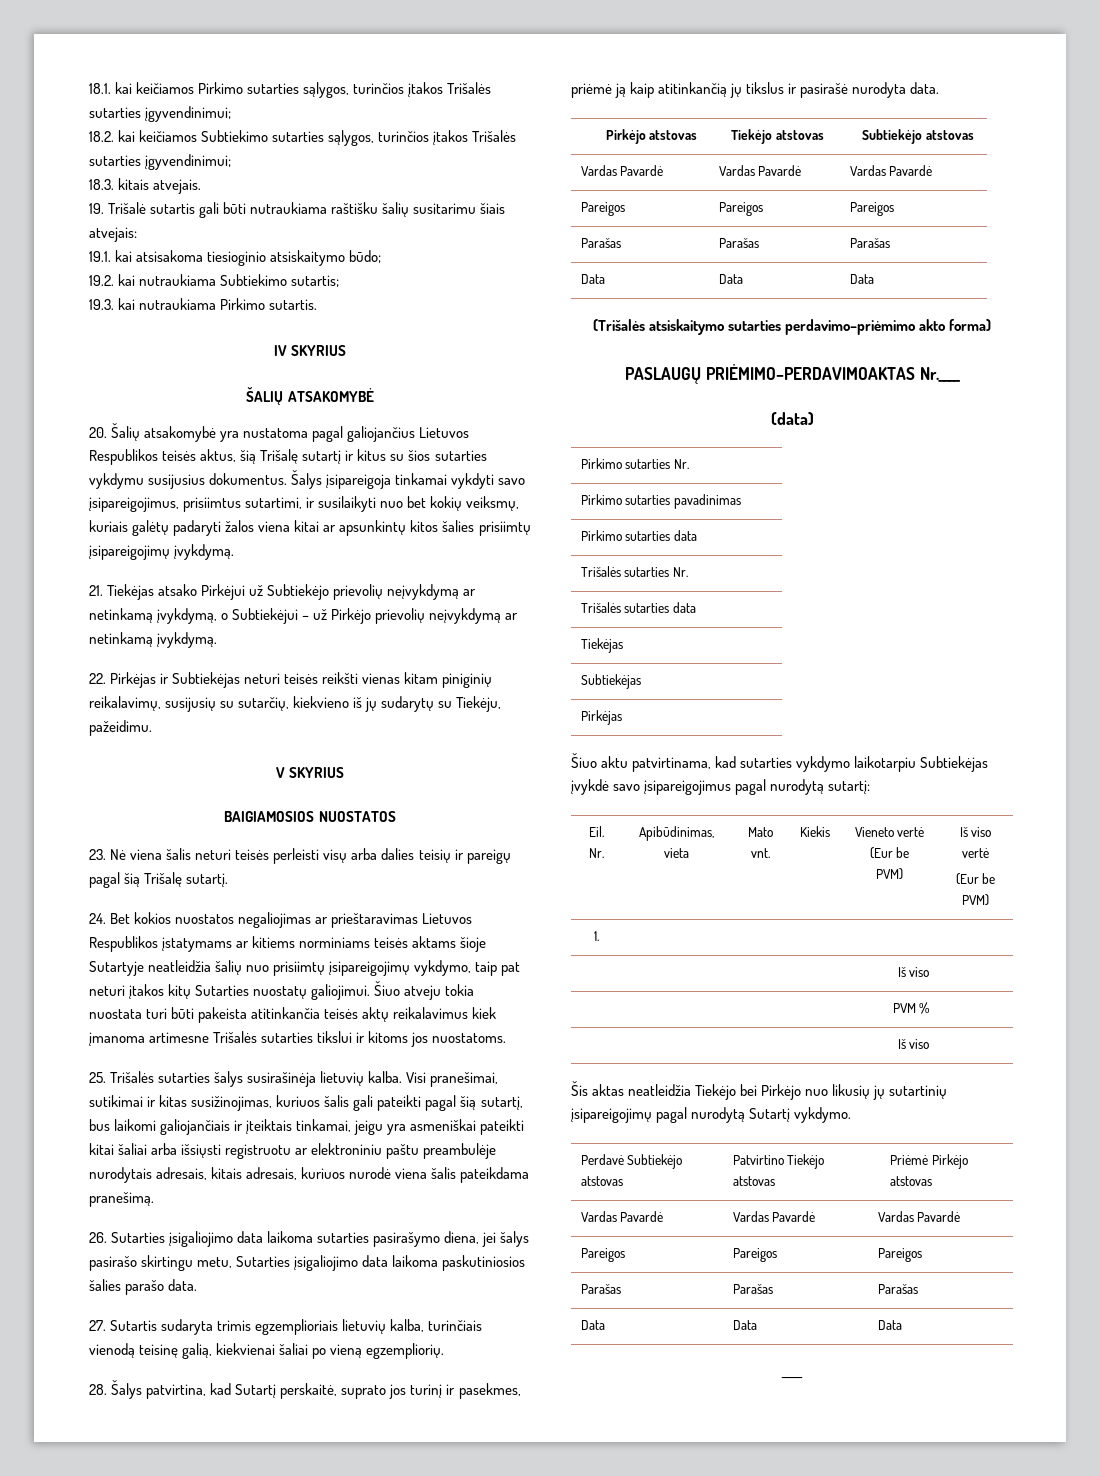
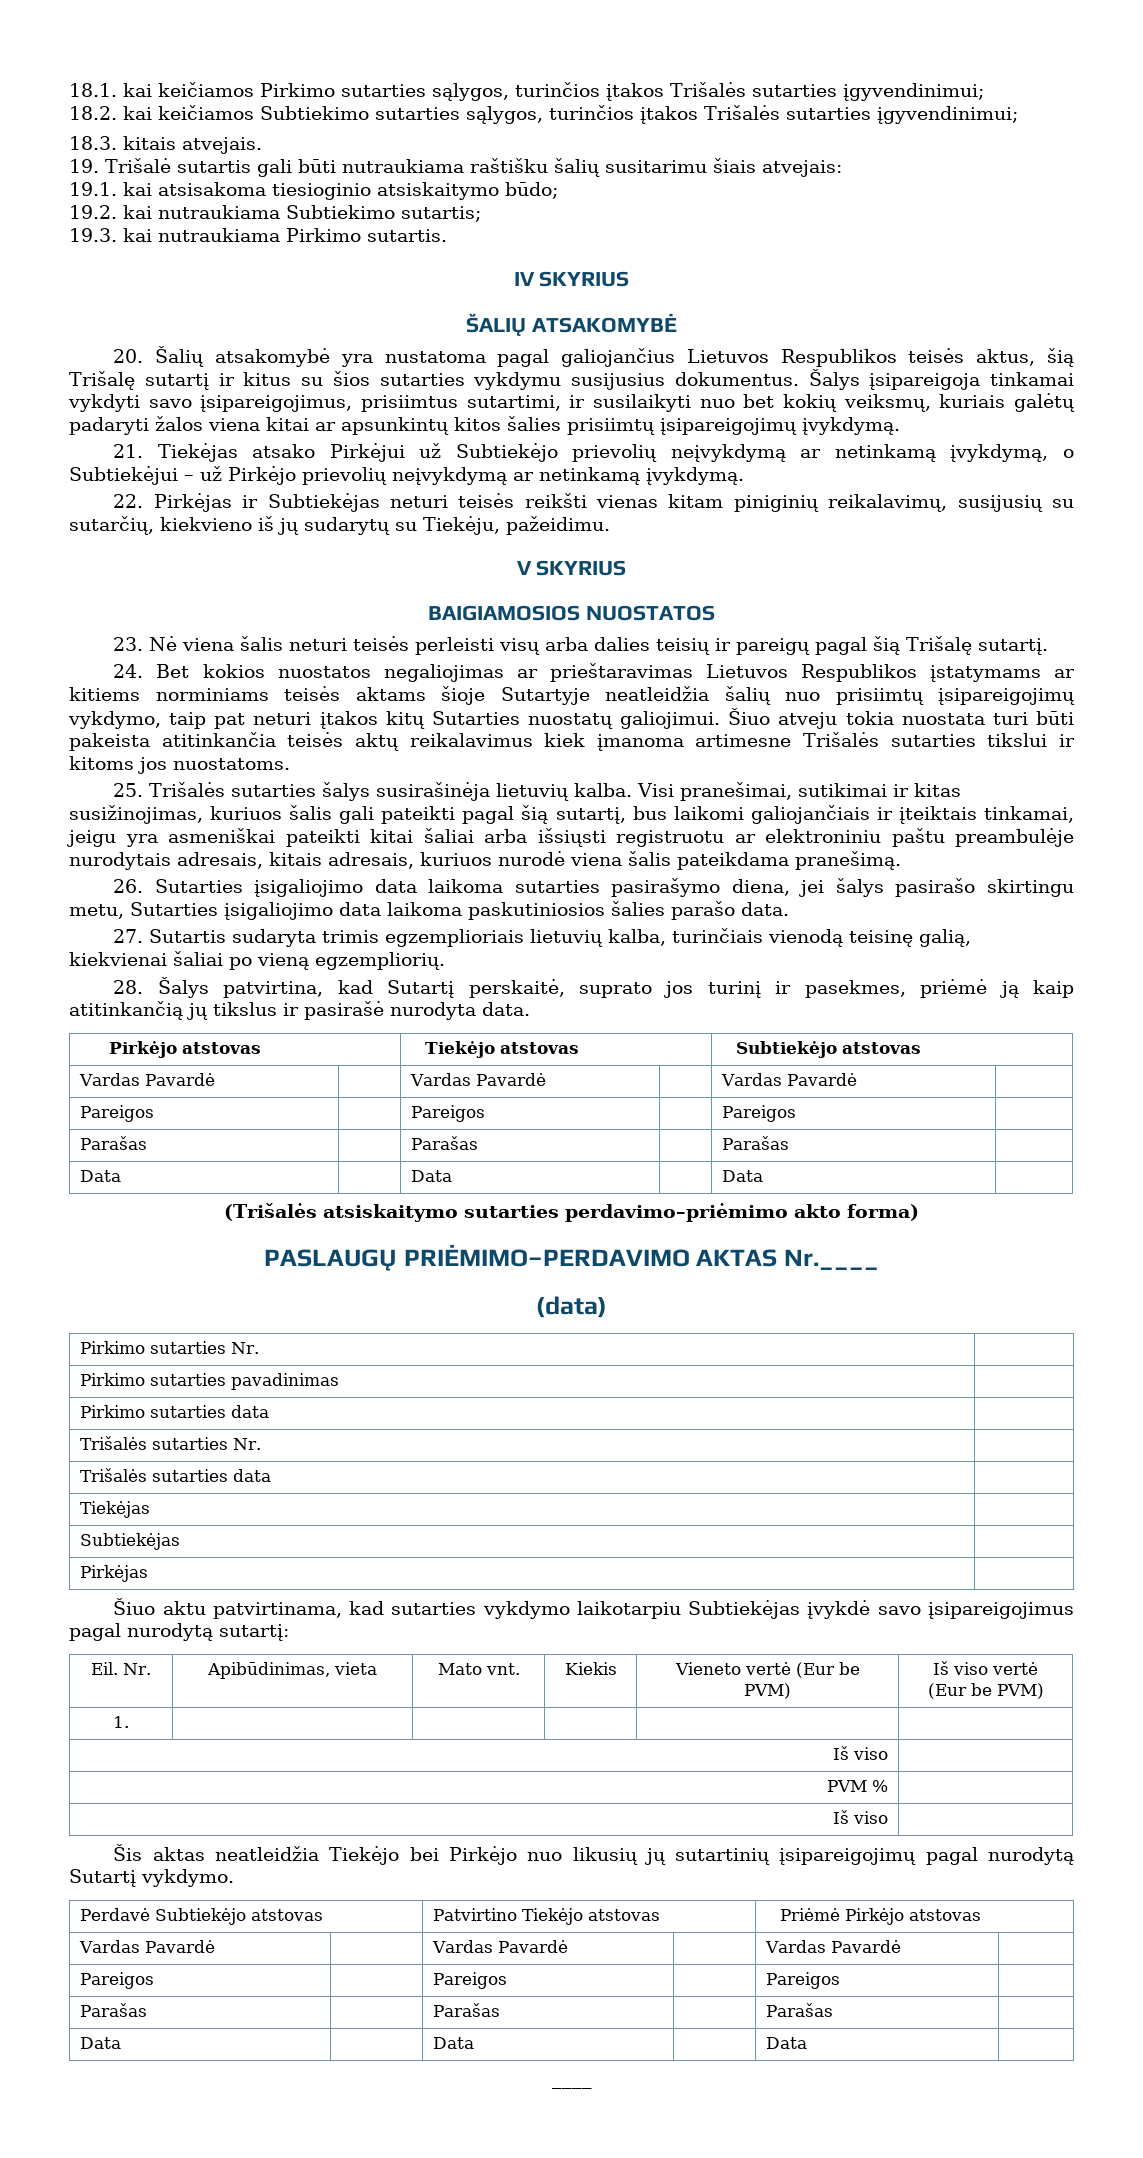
[706,364,916,380] PRIĖMIMO–PERDAVIMOAKTAS -> [403,1244,778,1267] PRIĖMIMO–PERDAVIMO AKTAS

